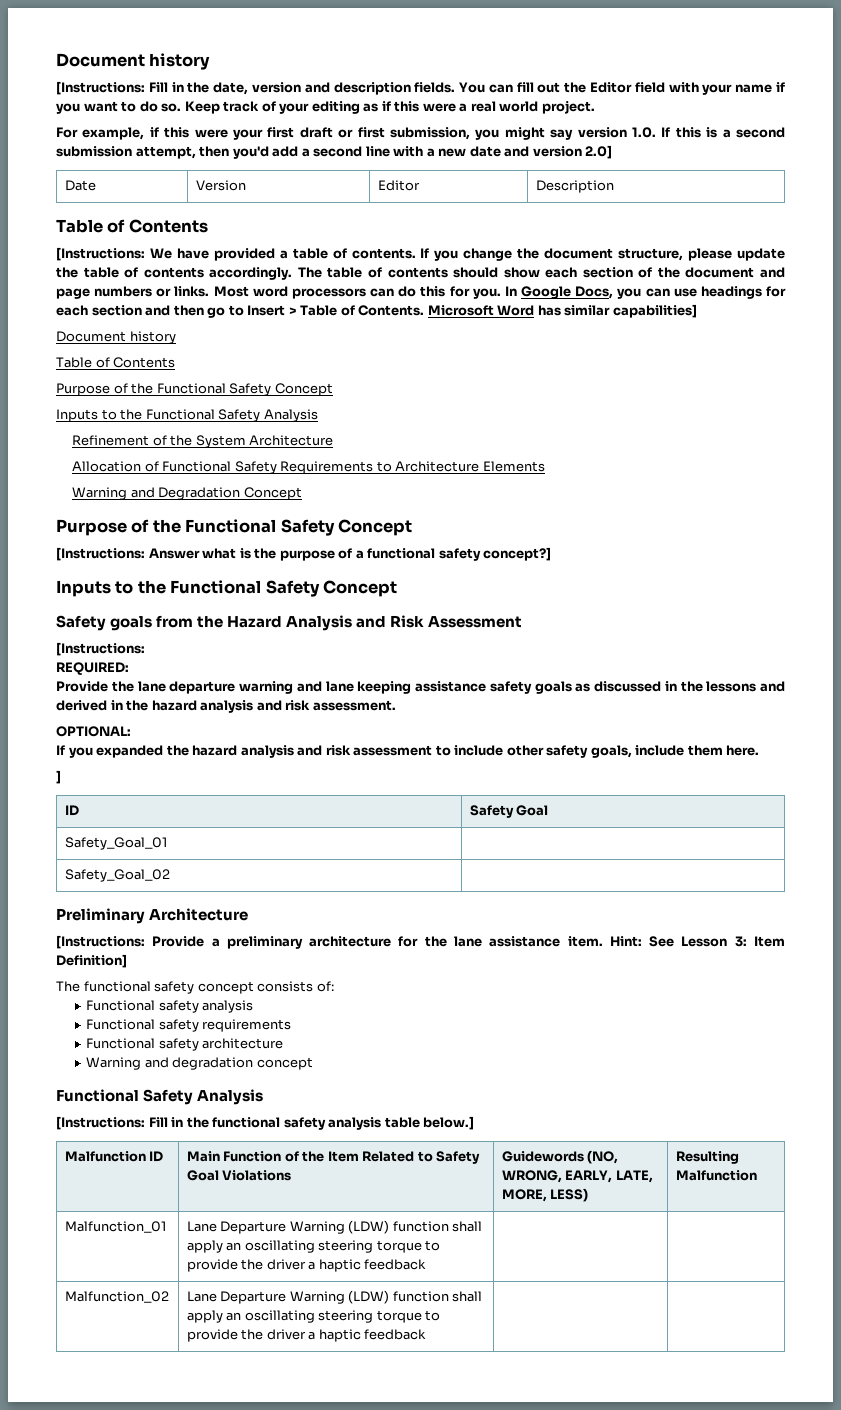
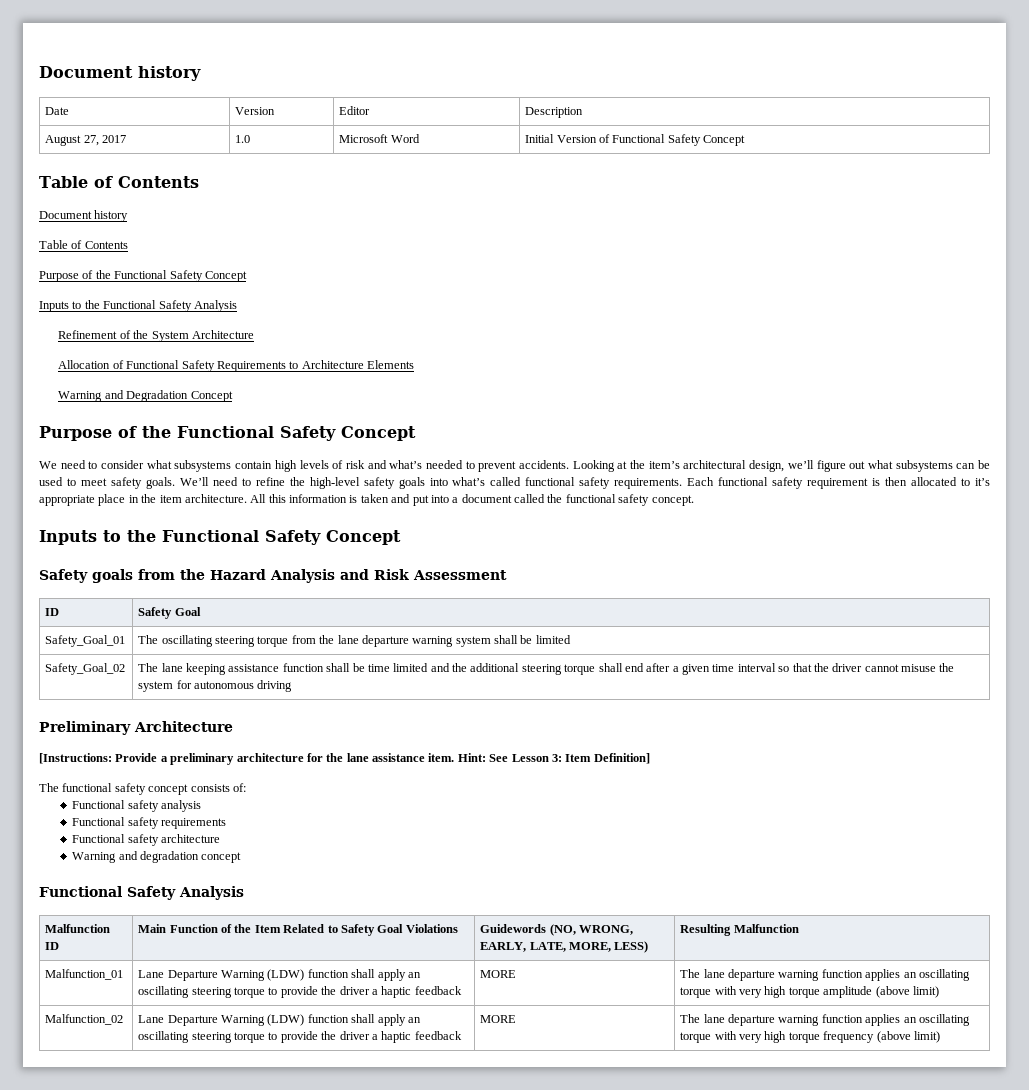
[56,53,211,70] [56,81,785,95] [56,100,595,114] [56,127,785,140] [56,145,613,159] [64,180,96,191] [195,180,246,191] [377,180,420,191] [535,180,614,193] [56,219,208,233] [56,247,785,261] [56,267,785,280] [56,286,786,299] [56,304,697,318] Document history // [Instructions: Fill in the date, version and description fields. You can fill out the Editor field with your name if you want to do so. Keep track of your editing as if this were a real world project. // For example, if this were your first draft or first submission, you might say version 1.0. If this is a second submission attempt, then you'd add a second line with a new date and version 2.0] // Date | Version | Editor | Description // Table of Contents // [Instructions: We have provided a table of contents. If you change the document structure, please update the table of contents accordingly. The table of contents should show each section of the document and page numbers or links. Most word processors can do this for you. In Google Docs, you can use headings for each section and then go to Insert > Table of Contents. Microsoft Word has similar capabilities] -> [39,66,201,81] [45,107,70,115] [235,107,276,115] [339,106,371,115] [525,107,584,118] [45,135,127,146] [235,135,251,143] [339,134,420,143] [525,134,746,146] [39,176,199,188] Document history // Date | Version | Editor | Description // August 27, 2017 | 1.0 | Microsoft Word | Initial Version of Functional Safety Concept // Table of Contents
[56,547,552,561] [Instructions: Answer what is the purpose of a functional safety concept?] -> [39,460,991,472] [39,477,990,489] [39,494,694,506] We need to consider what subsystems contain high levels of risk and what’s needed to prevent accidents. Looking at the item’s architectural design, we’ll figure out what subsystems can be used to meet safety goals. We’ll need to refine the high-level safety goals into what’s called functional safety requirements. Each functional safety requirement is then allocated to it’s appropriate place in the item architecture. All this information is taken and put into a document called the functional safety concept.
[56,642,145,656] [56,662,129,675] [56,681,785,694] [56,700,396,713] [56,726,131,737] [56,745,760,758] [56,770,61,784] [64,805,79,816] [469,805,549,818] [64,837,167,850] [64,869,170,882] // [Instructions: // REQUIRED: // Provide the lane departure warning and lane keeping assistance safety goals as discussed in the lessons and derived in the hazard analysis and risk assessment. // OPTIONAL: // If you expanded the hazard analysis and risk assessment to include other safety goals, include them here. // ] // ID | Safety Goal // Safety_Goal_01 | // Safety_Goal_02 | -> [45,608,60,616] [138,607,201,619] [45,635,126,647] [138,635,571,647] [45,663,126,675] [138,663,955,675] [138,680,293,692] // ID | Safety Goal // Safety_Goal_01 | The oscillating steering torque from the lane departure warning system shall be limited // Safety_Goal_02 | The lane keeping assistance function shall be time limited and the additional steering torque shall end after a given time interval so that the driver cannot misuse the system for autonomous driving
[56,1116,475,1130] // [Instructions: Fill in the functional safety analysis table below.] -> (244, 893) none
(427, 1264) | -> [480,970,517,978] [680,969,970,981] [680,986,939,998] MORE | The lane departure warning function applies an oscillating torque with very high torque amplitude (above limit)
(427, 1334) | -> [480,1015,517,1023] [680,1014,970,1026] [680,1031,940,1043] MORE | The lane departure warning function applies an oscillating torque with very high torque frequency (above limit)

